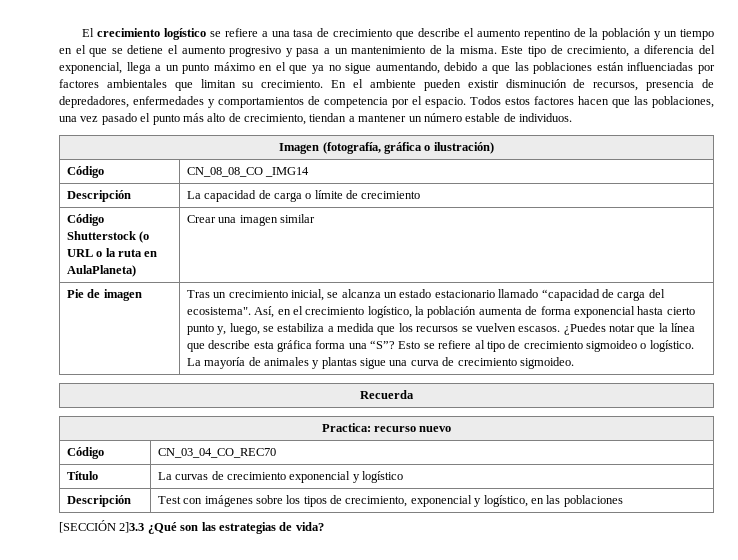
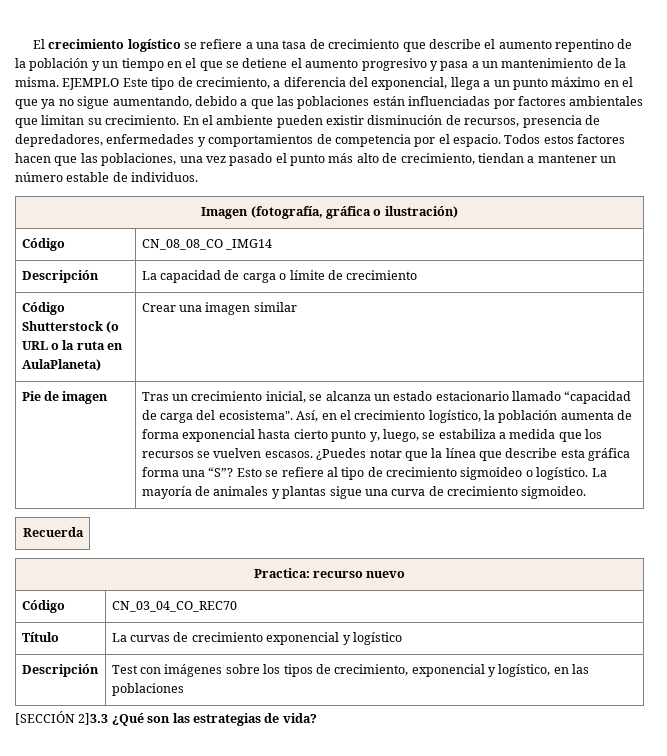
(497, 50) none -> [62,78,120,90] EJEMPLO

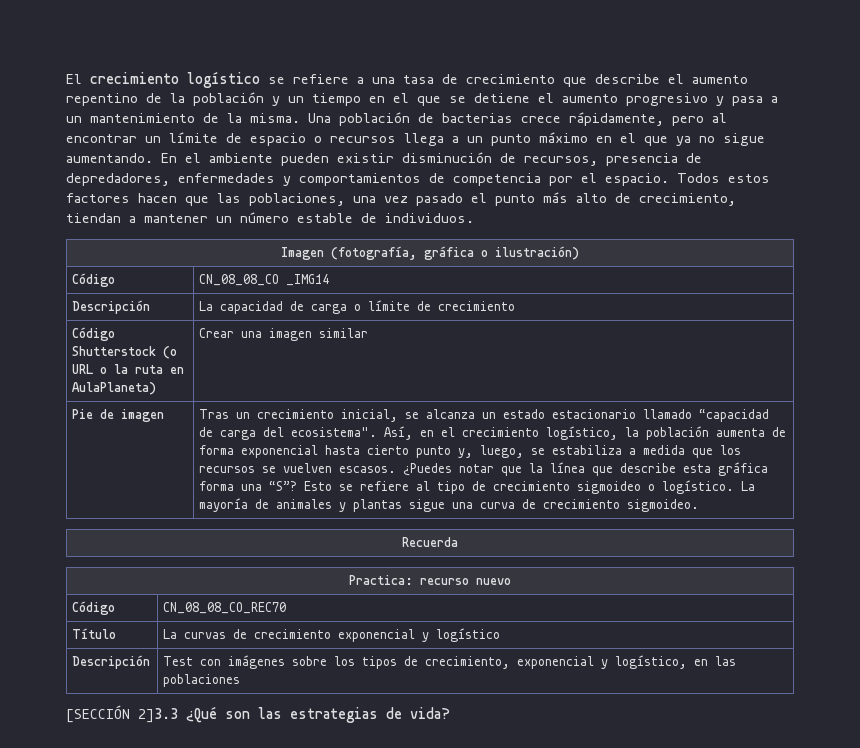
[62,77,448,90] EJEMPLO Este tipo de crecimiento, a diferencia del exponencial, -> [308,112,727,126] [66,132,396,146] Una población de bacterias crece rápidamente, pero al encontrar un límite de espacio o recursos
[112,96,644,109] [15,115,180,128] aumentando, debido a que las poblaciones están influenciadas por factores ambientales que limitan su crecimiento. -> [66,153,153,163] aumentando.
[111,601,237,612] CN_03_04_CO_REC70 -> [163,602,287,614] CN_08_08_CO_REC70

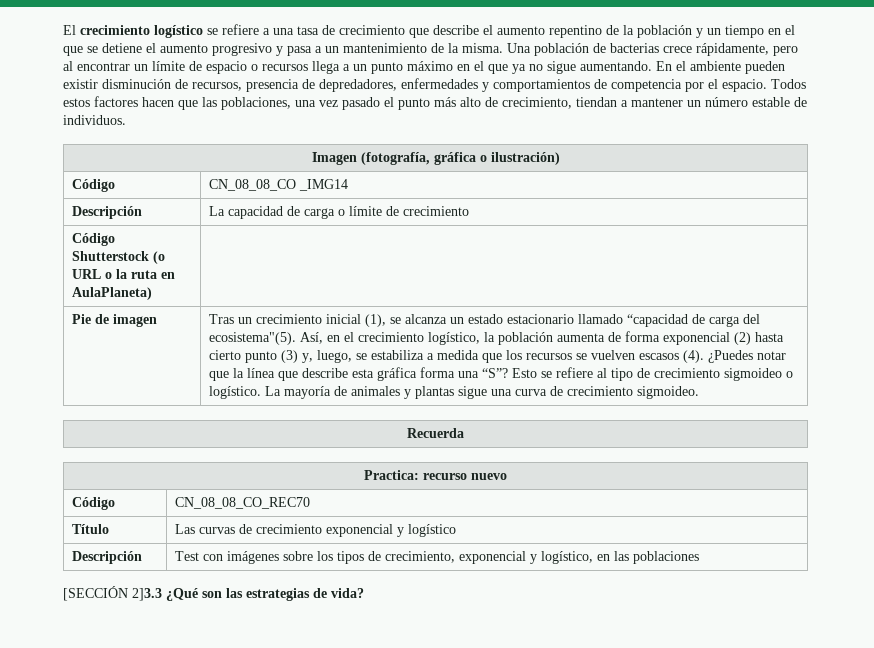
[199,328,369,341] Crear una imagen similar -> (153, 293) none
[341,409,399,422] inicial, -> [326,314,387,327] inicial (1),
[291,427,378,437] ecosistema". -> [209,332,297,345] ecosistema"(5).
(319, 451) none -> [734,332,752,345] (2)
(452, 452) none -> [281,350,299,363] (3)
[339,466,397,473] escasos. -> [639,350,705,363] escasos (4).
[163,629,178,639] La -> [175,524,196,534] Las

